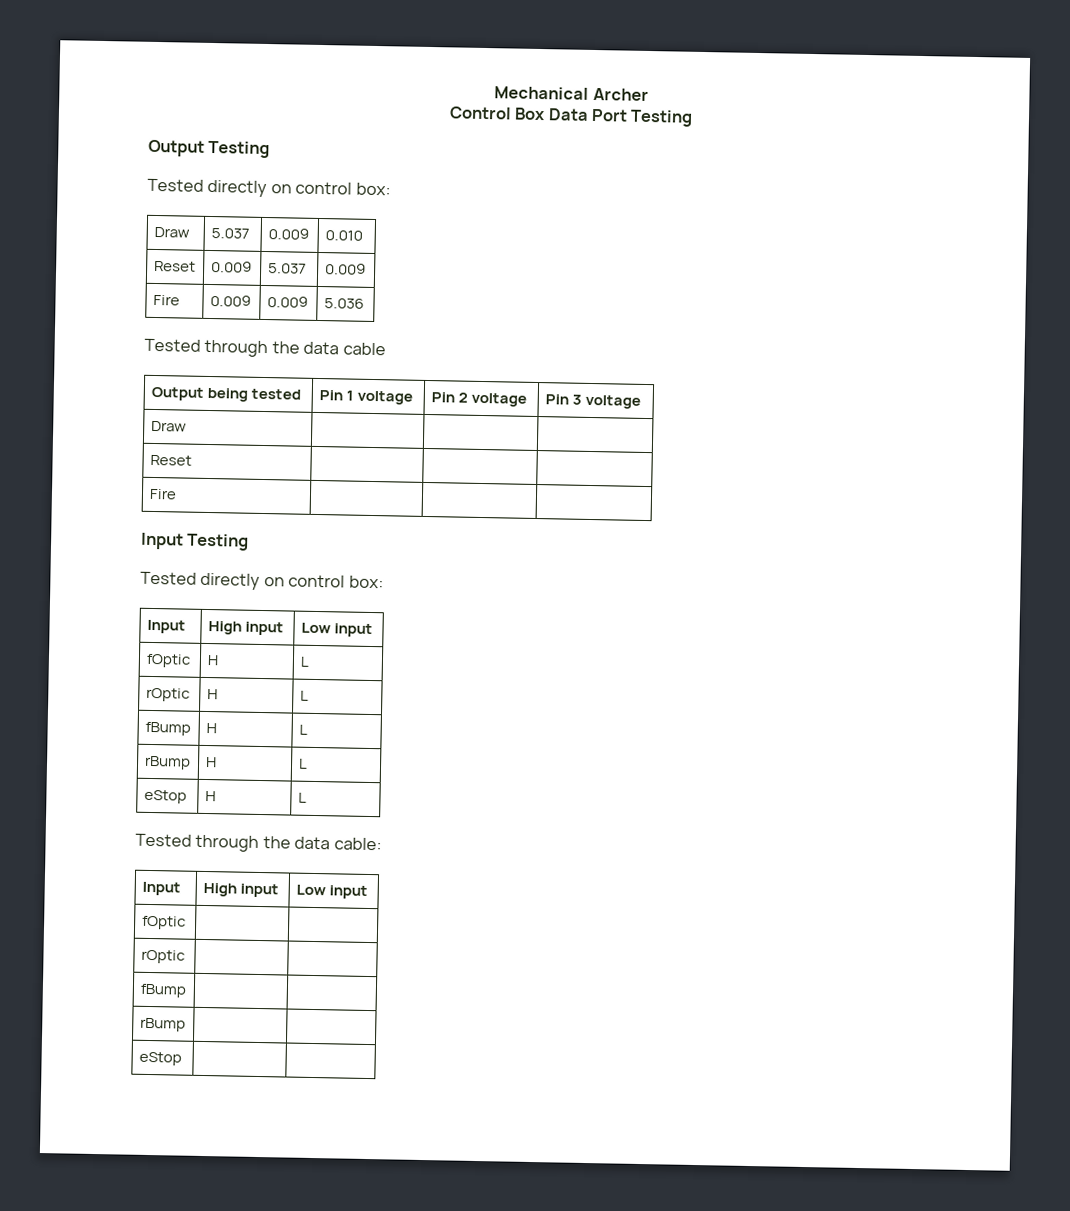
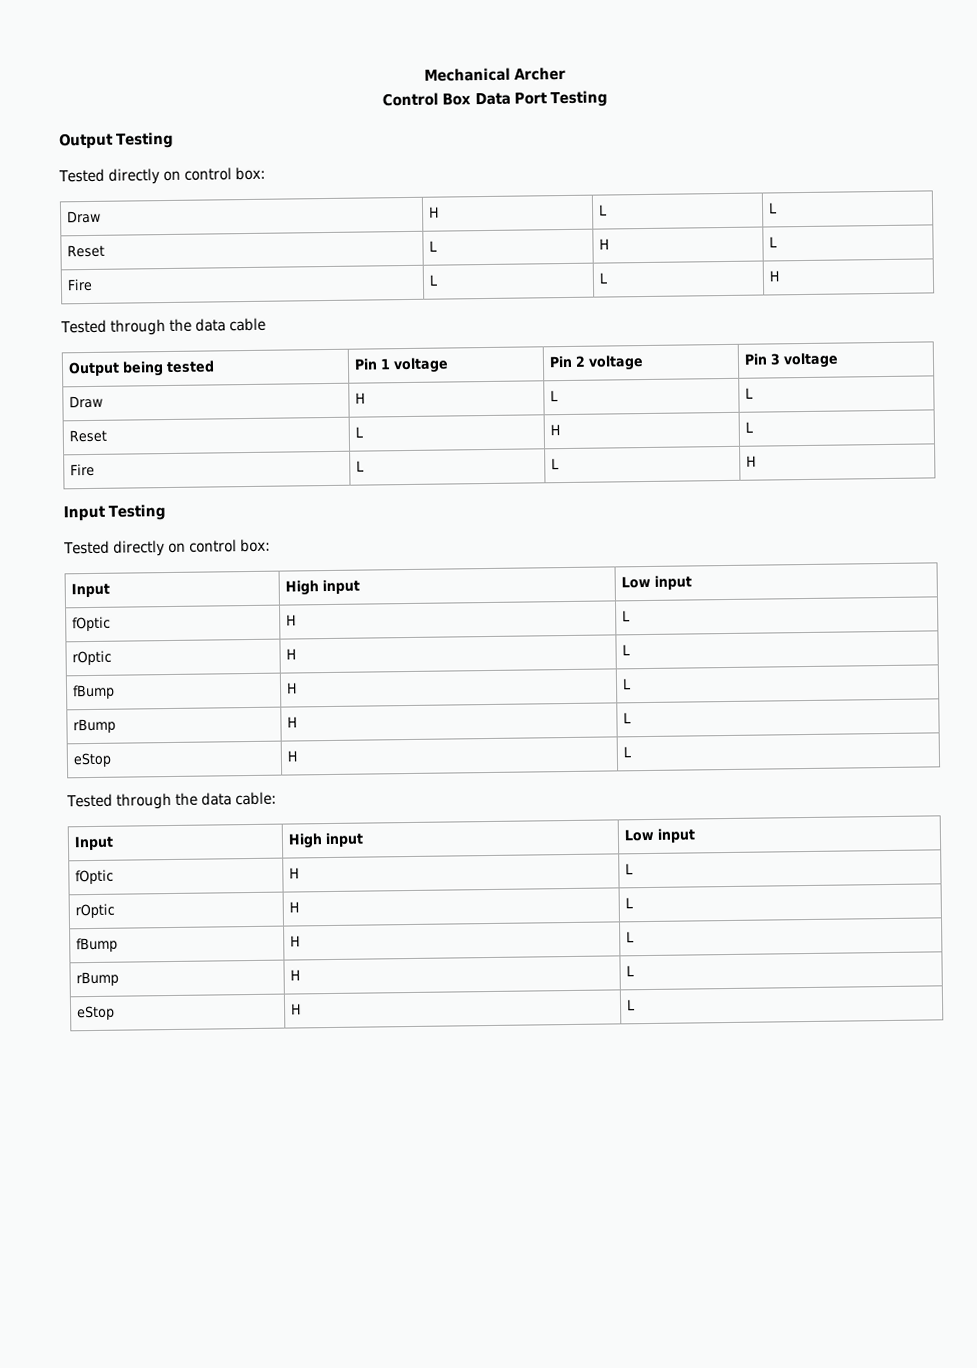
[210,227,250,239] [267,228,309,240] [324,230,363,241] [153,260,196,272] [210,260,252,273] [267,263,307,274] [324,263,366,275] [152,294,180,306] [209,294,251,307] [266,296,308,308] [323,298,364,309] 5.037 | 0.009 | 0.010 // Reset | 0.009 | 5.037 | 0.009 // Fire | 0.009 | 0.009 | 5.036 -> [428,206,440,218] [598,204,608,216] [768,202,778,214] [67,244,106,258] [429,240,438,252] [599,238,610,250] [769,236,778,248] [67,278,94,292] [429,274,438,286] [599,272,608,284] [769,270,780,282] H | L | L // Reset | L | H | L // Fire | L | L | H
[149,454,192,466] [148,488,177,500] | | // Reset | | | // Fire | | | -> [355,392,366,404] [550,390,559,402] [745,387,754,399] [69,429,108,443] [355,426,364,438] [550,424,561,436] [745,421,754,433] [70,463,96,477] [356,460,365,472] [551,458,560,470] [746,455,757,467] H | L | L // Reset | L | H | L // Fire | L | L | H
[140,949,185,964] [139,983,186,998] [139,1017,186,1032] [138,1051,182,1066] | // rOptic | | // fBump | | // rBump | | // eStop | | -> [289,867,300,879] [625,863,634,875] [75,903,116,919] [289,901,300,913] [625,897,634,909] [76,937,119,953] [290,935,301,947] [626,931,635,943] [76,971,120,987] [290,969,301,981] [626,965,635,977] [77,1005,116,1021] [290,1003,302,1015] [626,999,636,1011] H | L // rOptic | H | L // fBump | H | L // rBump | H | L // eStop | H | L

